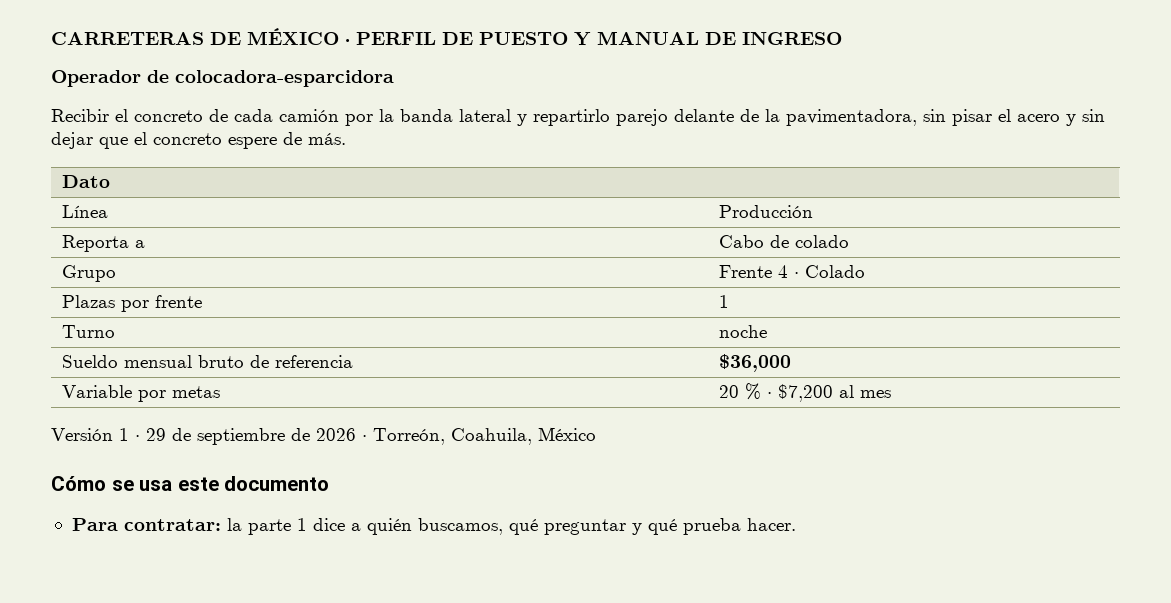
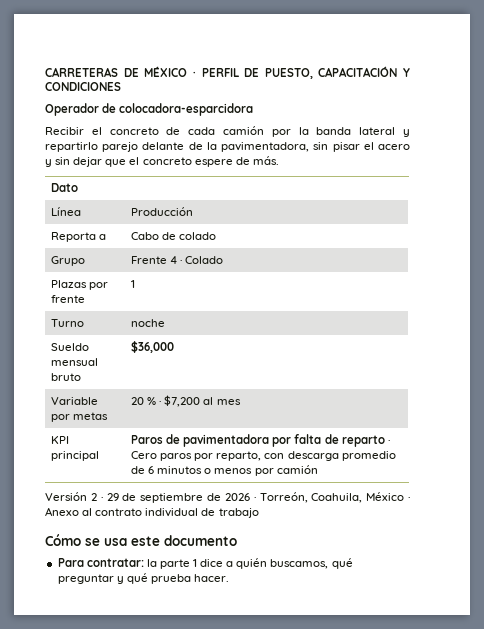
[479,31,842,46] PUESTO Y MANUAL DE INGRESO -> [264,66,410,79] [45,82,121,91] PUESTO, CAPACITACIÓN Y CONDICIONES
[249,355,353,368] de referencia -> (81, 377) none
(891, 394) none -> [50,436,69,444] [50,451,99,461] [130,434,390,447] [130,451,396,461] [130,465,318,476] // KPI principal | Paros de pavimentadora por falta de reparto · Cero paros por reparto, con descarga promedio de 6 minutos o menos por camión
[119,428,129,441] 1 -> [90,493,97,501] 2
(596, 434) none -> [407,497,410,501] [45,507,259,518] · Anexo al contrato individual de trabajo

